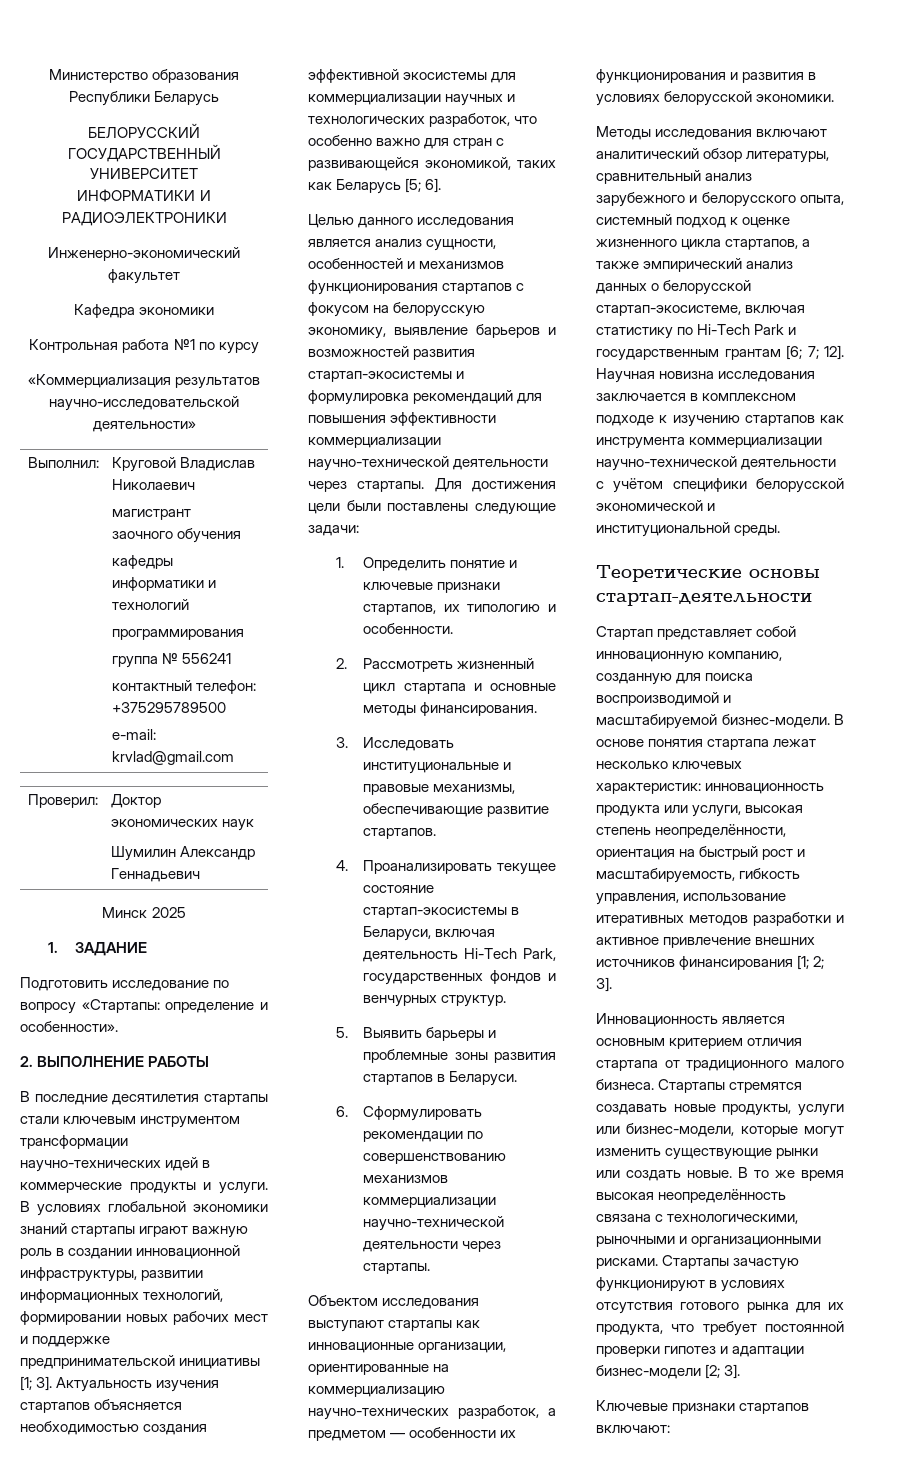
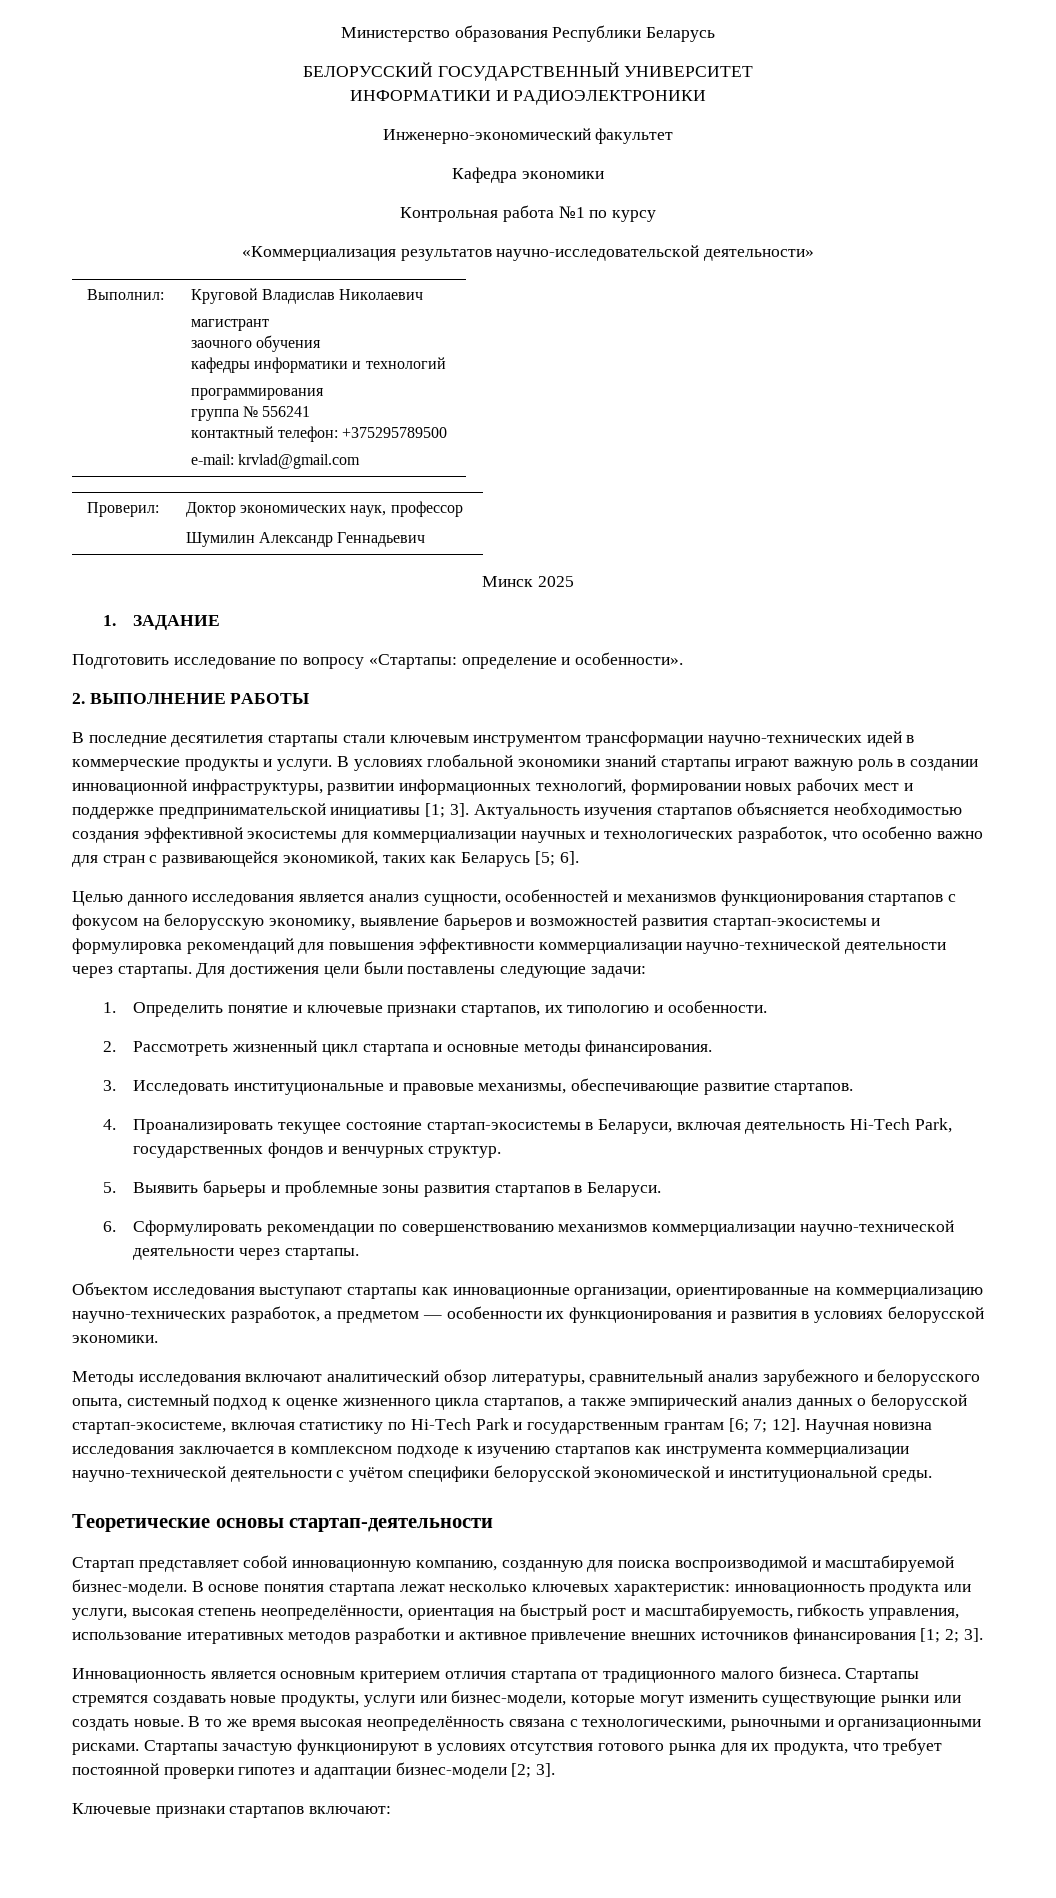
[221,819,254,831] наук -> [350,501,463,517] наук, профессор

